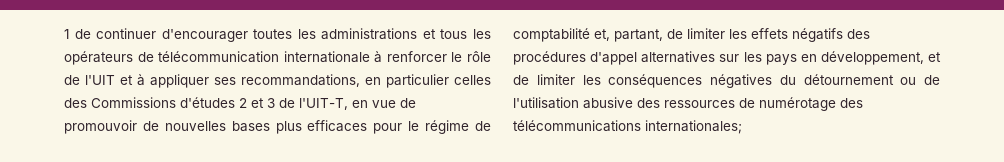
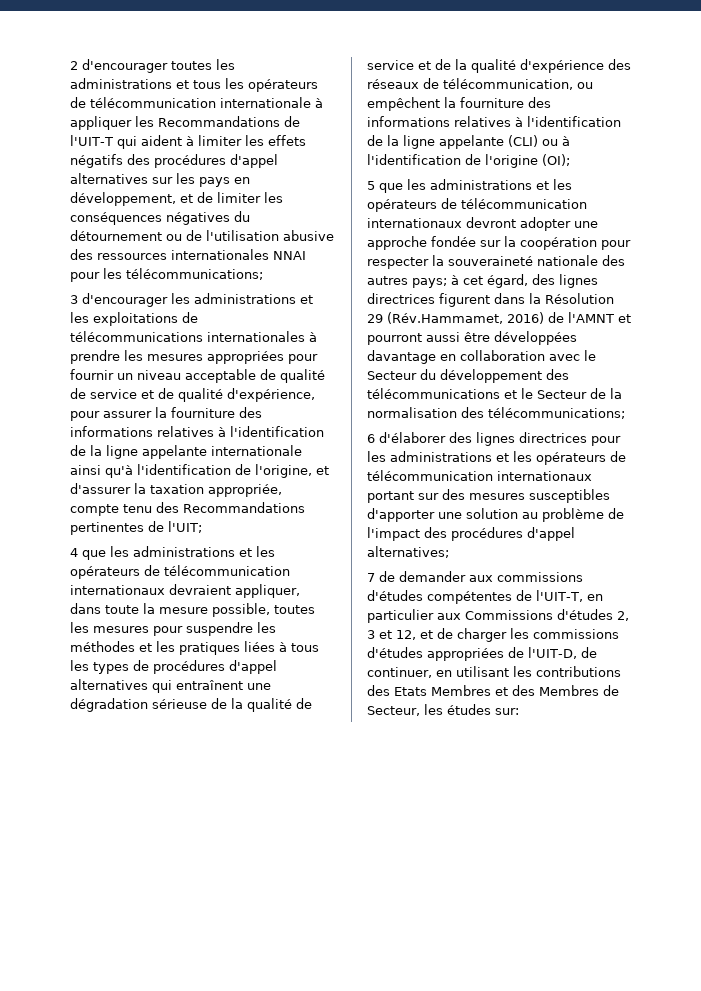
[64,28,157,39] 1 de continuer -> [70,61,78,70] 2
[386,51,491,62] [64,74,491,88] [64,97,416,110] [64,120,492,134] [513,28,683,42] renforcer le rôle de l'UIT et à appliquer ses recommandations, en particulier celles des Commissions d'études 2 et 3 de l'UIT-T, en vue de promouvoir de nouvelles bases plus efficaces pour le régime de comptabilité et, partant, de -> [70,116,300,130] [70,135,194,149] appliquer les Recommandations de l'UIT-T qui aident à
[739,97,863,111] [513,120,742,134] de numérotage des télécommunications internationales; -> [171,249,306,260] [70,268,263,282] [70,293,313,307] [70,312,198,326] [70,331,317,342] [70,350,318,364] [70,369,325,383] [70,388,315,402] [70,407,262,421] [70,426,324,437] [70,445,302,459] [70,464,329,478] [70,483,282,497] [70,502,305,516] [70,521,202,535] [70,546,275,560] [70,565,290,579] [70,584,300,598] [70,603,315,617] [70,622,276,636] [70,641,319,655] [70,660,277,674] [70,679,271,693] [70,698,312,712] [367,59,631,73] [367,78,593,90] [367,97,551,111] [367,116,621,127] [367,135,570,149] [367,154,570,168] [367,179,572,193] [367,198,587,212] [367,217,598,231] [367,236,631,250] [367,255,625,269] [367,274,598,288] [367,293,614,307] [367,312,631,324] [367,331,577,345] [367,350,596,364] [367,369,569,383] [367,388,622,399] [367,407,625,419] [367,432,621,446] [367,451,626,465] [367,470,592,481] [367,489,610,503] [367,508,624,522] [367,527,575,541] [367,546,449,558] [367,571,583,582] [367,590,603,604] [367,609,629,623] [367,628,619,642] [367,647,597,661] [367,666,621,678] [367,685,619,696] [367,704,519,716] internationales NNAI pour les télécommunications; // 3 d'encourager les administrations et les exploitations de télécommunications internationales à prendre les mesures appropriées pour fournir un niveau acceptable de qualité de service et de qualité d'expérience, pour assurer la fourniture des informations relatives à l'identification de la ligne appelante internationale ainsi qu'à l'identification de l'origine, et d'assurer la taxation appropriée, compte tenu des Recommandations pertinentes de l'UIT; // 4 que les administrations et les opérateurs de télécommunication internationaux devraient appliquer, dans toute la mesure possible, toutes les mesures pour suspendre les méthodes et les pratiques liées à tous les types de procédures d'appel alternatives qui entraînent une dégradation sérieuse de la qualité de service et de la qualité d'expérience des réseaux de télécommunication, ou empêchent la fourniture des informations relatives à l'identification de la ligne appelante (CLI) ou à l'identification de l'origine (OI); // 5 que les administrations et les opérateurs de télécommunication internationaux devront adopter une approche fondée sur la coopération pour respecter la souveraineté nationale des autres pays; à cet égard, des lignes directrices figurent dans la Résolution 29 (Rév.Hammamet, 2016) de l'AMNT et pourront aussi être développées davantage en collaboration avec le Secteur du développement des télécommunications et le Secteur de la normalisation des télécommunications; // 6 d'élaborer des lignes directrices pour les administrations et les opérateurs de télécommunication internationaux portant sur des mesures susceptibles d'apporter une solution au problème de l'impact des procédures d'appel alternatives; // 7 de demander aux commissions d'études compétentes de l'UIT-T, en particulier aux Commissions d'études 2, 3 et 12, et de charger les commissions d'études appropriées de l'UIT-D, de continuer, en utilisant les contributions des Etats Membres et des Membres de Secteur, les études sur:

